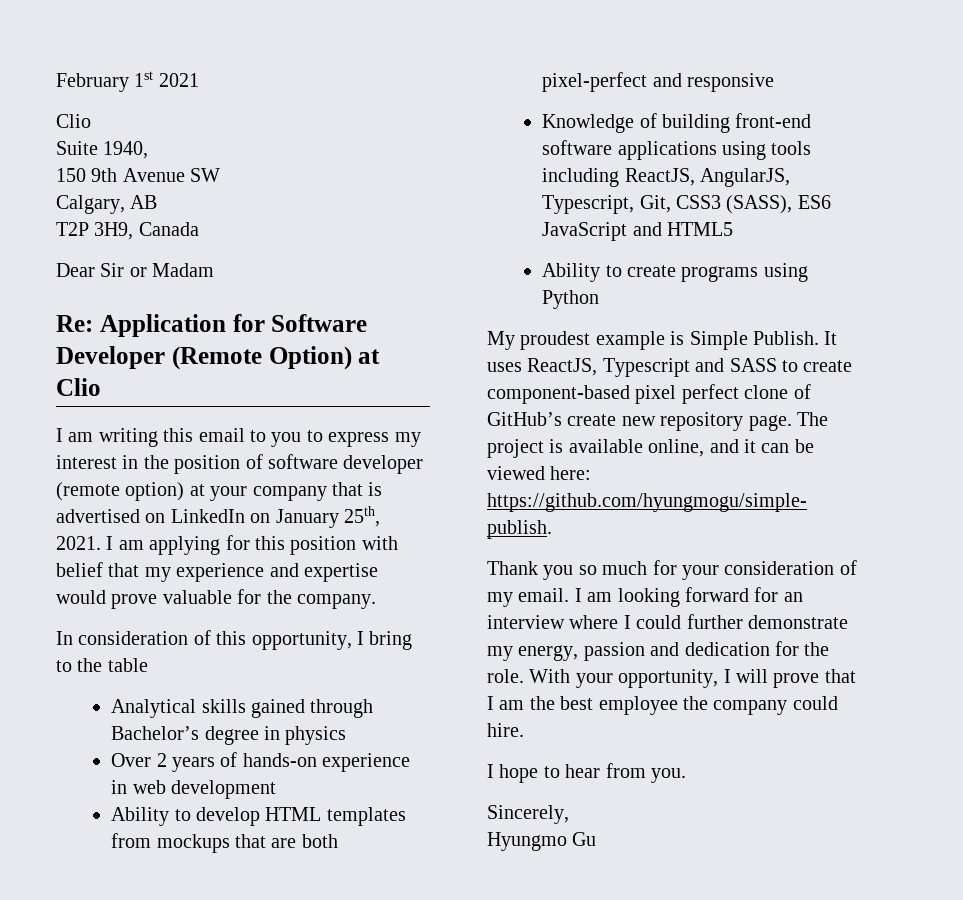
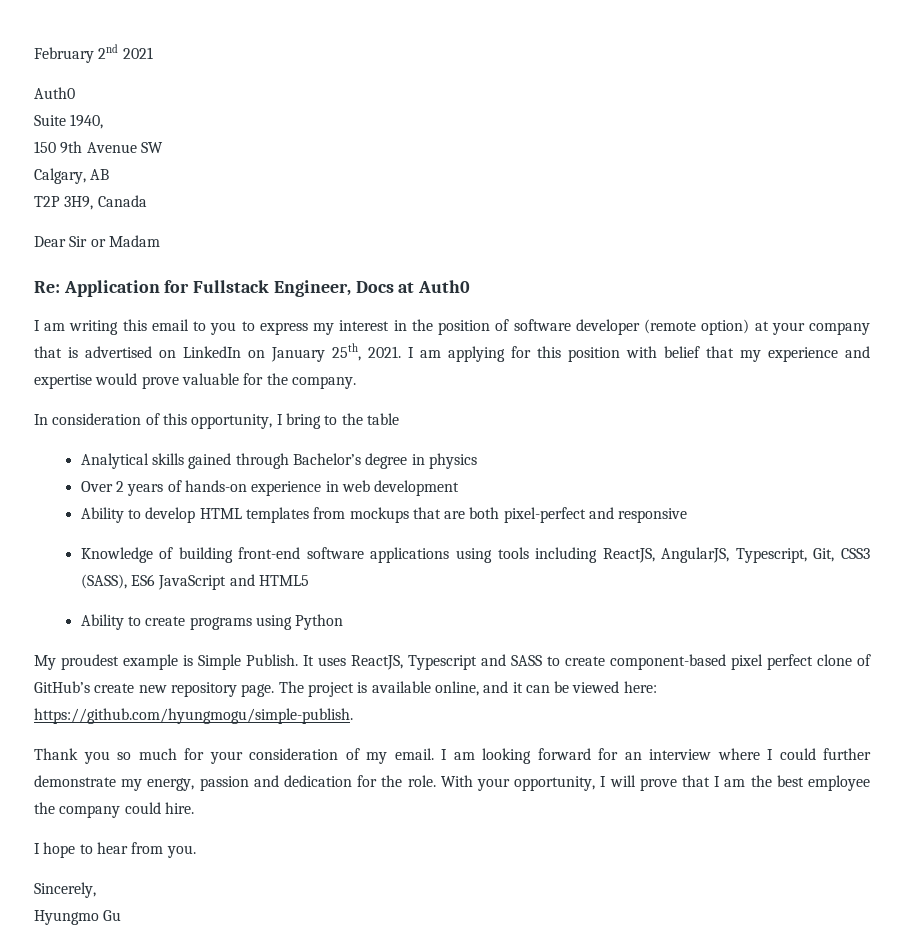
[134,71,154,87] 1st -> [98,44,119,59] 2nd
[56,114,91,128] Clio -> [34,87,75,99] Auth0
[271,314,368,332] [56,346,381,370] [56,378,101,396] Software Developer (Remote Option) at Clio -> [193,280,471,297] Fullstack Engineer, Docs at Auth0

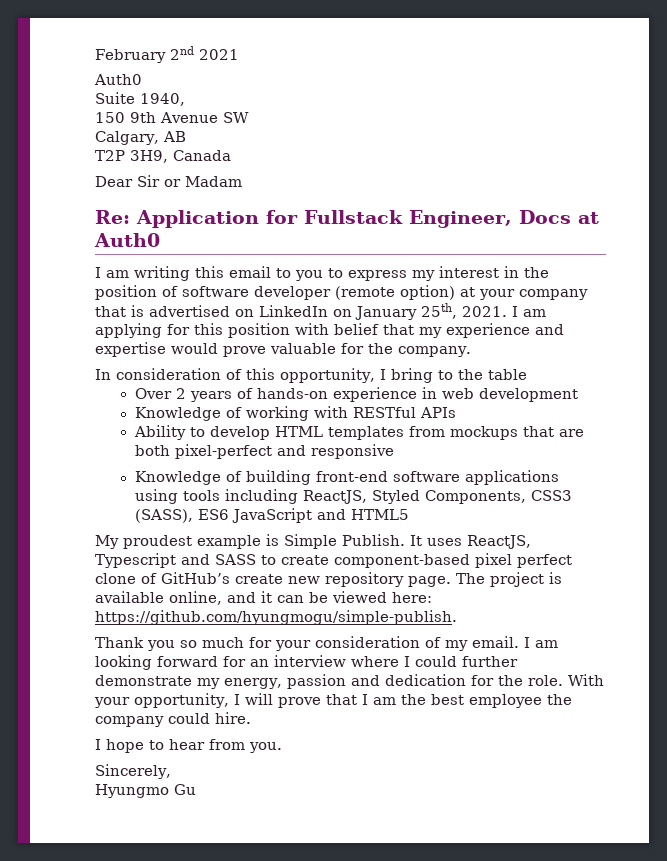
[80,453,477,469] // Analytical skills gained through Bachelor’s degree in physics -> (527, 374) none
(460, 488) none -> [134,406,456,421] // Knowledge of working with RESTful APIs
[661,547,835,563] AngularJS, Typescript, Git, -> [371,490,526,504] Styled Components,
[80,614,344,630] // Ability to create programs using Python -> (409, 514) none

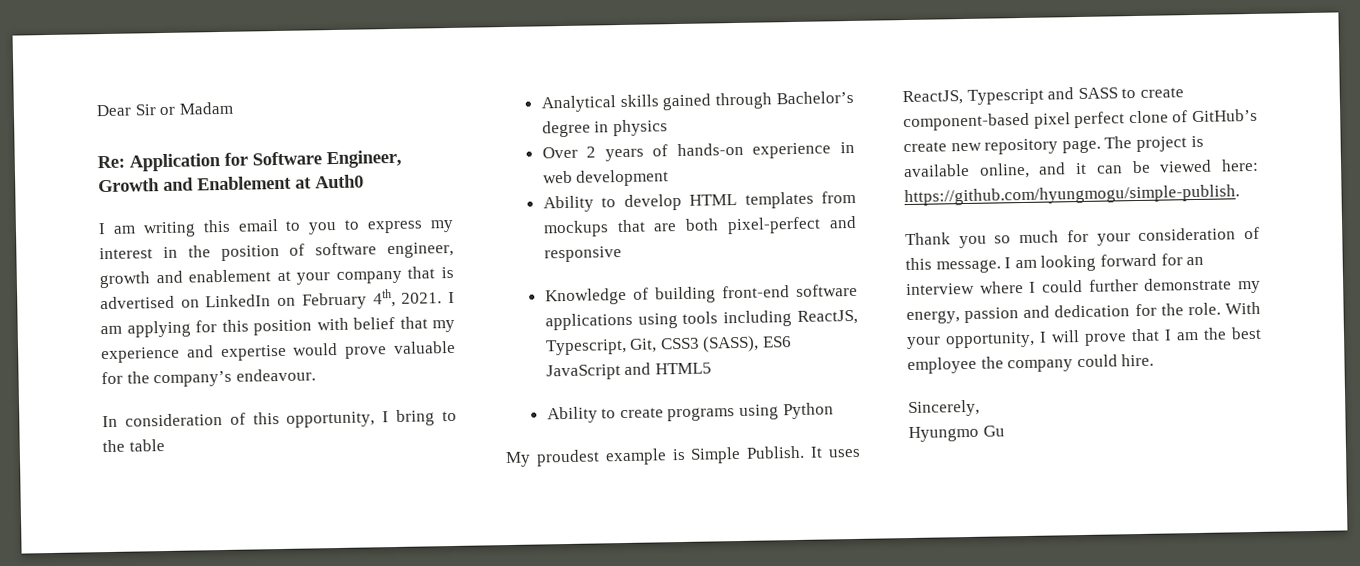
[95,46,239,63] [94,74,142,85] [95,92,185,106] [95,112,249,123] [95,131,186,145] [95,150,231,163] February 2nd 2021 // Auth0 // Suite 1940, // 150 9th Avenue SW // Calgary, AB // T2P 3H9, Canada // -> (96, 110) none
[304,210,571,228] Fullstack Engineer, Docs -> [252,149,402,169] [98,175,292,193] Software Engineer, Growth and Enablement
[254,285,455,300] developer (remote option) -> [386,241,454,259] [99,269,272,289] engineer, growth and enablement
[355,303,457,320] January 25th, -> [301,288,396,310] February 4th,
[398,346,471,357] company. -> [153,368,316,388] company’s endeavour.
(527, 374) none -> [540,90,854,113] [541,119,668,138] // Analytical skills gained through Bachelor’s degree in physics
[134,406,456,421] // Knowledge of working with RESTful APIs -> (670, 178) none
[371,490,526,504] Styled Components, -> [544,338,658,356] Typescript, Git,
(409, 514) none -> [546,402,834,424] // Ability to create programs using Python
[445,636,519,651] my email. -> [905,257,1001,274] this message.
[95,739,282,753] // I hope to hear from you. -> (1155, 360) none

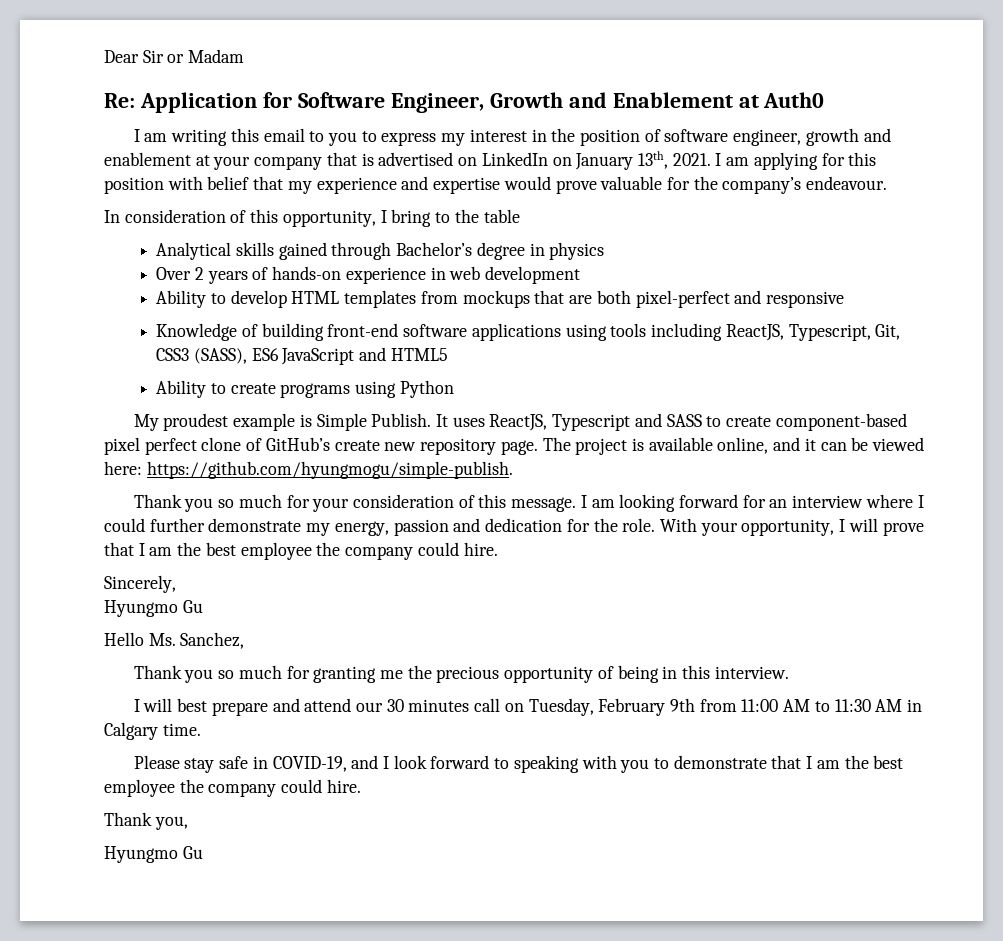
[301,288,396,310] February 4th, -> [575,151,668,170] January 13th,
(1005, 431) none -> [104,632,245,649] [133,665,789,683] [133,698,923,716] [104,722,201,740] [133,755,904,773] [104,779,361,797] [104,812,188,830] [104,846,203,863] // Hello Ms. Sanchez, // Thank you so much for granting me the precious opportunity of being in this interview. // I will best prepare and attend our 30 minutes call on Tuesday, February 9th from 11:00 AM to 11:30 AM in Calgary time. // Please stay safe in COVID-19, and I look forward to speaking with you to demonstrate that I am the best employee the company could hire. // Thank you, // Hyungmo Gu

